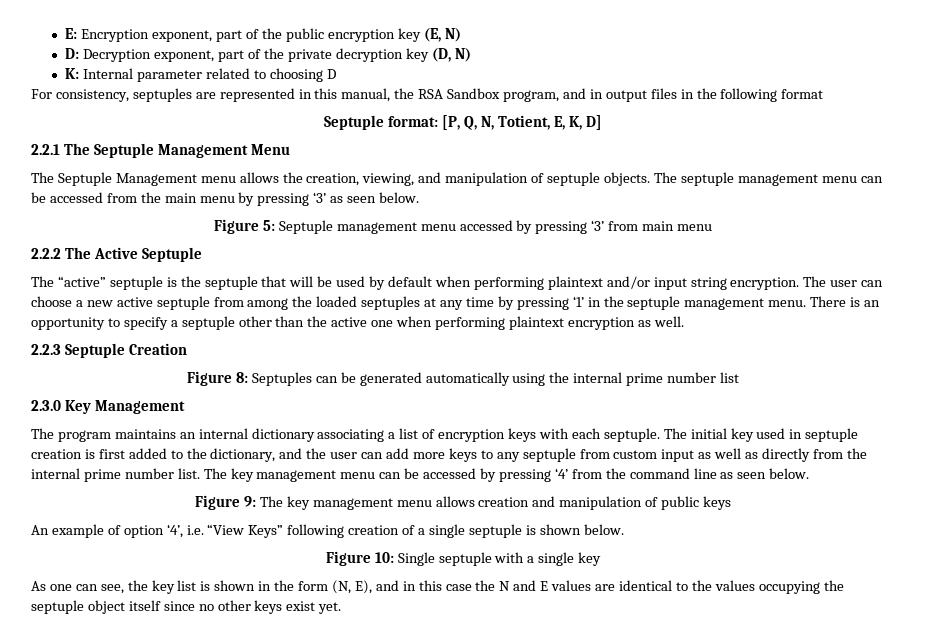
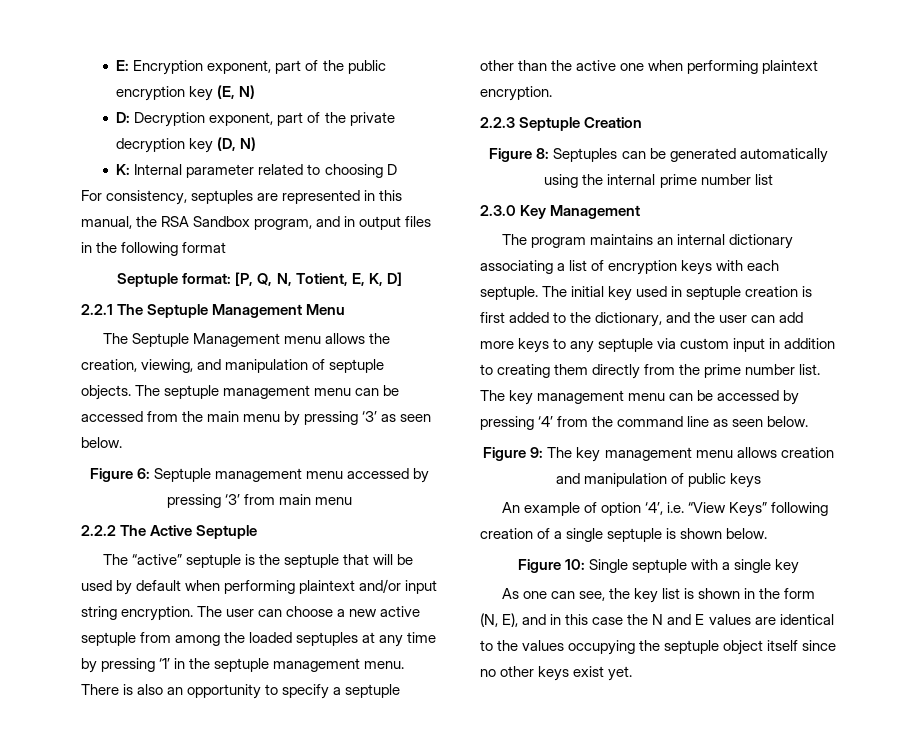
[262,220,275,231] 5: -> [136,468,150,479] 6:
(861, 302) none -> [137,684,164,695] also
[567,316,684,330] encryption as well. -> [480,86,552,101] encryption.
[579,449,610,459] from -> [657,338,677,349] via
[698,448,759,459] as well as -> [769,338,836,349] [480,364,589,378] in addition to creating them
[31,468,80,479] internal -> (701, 369) none

